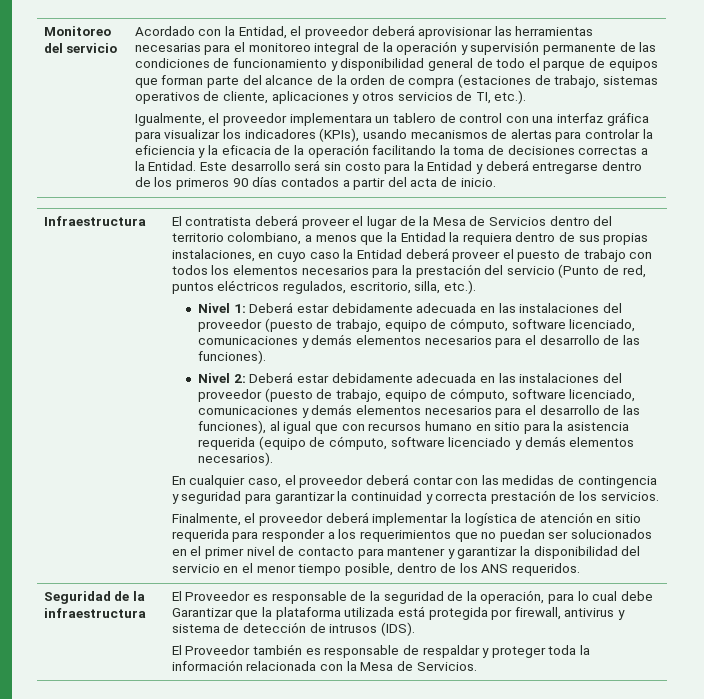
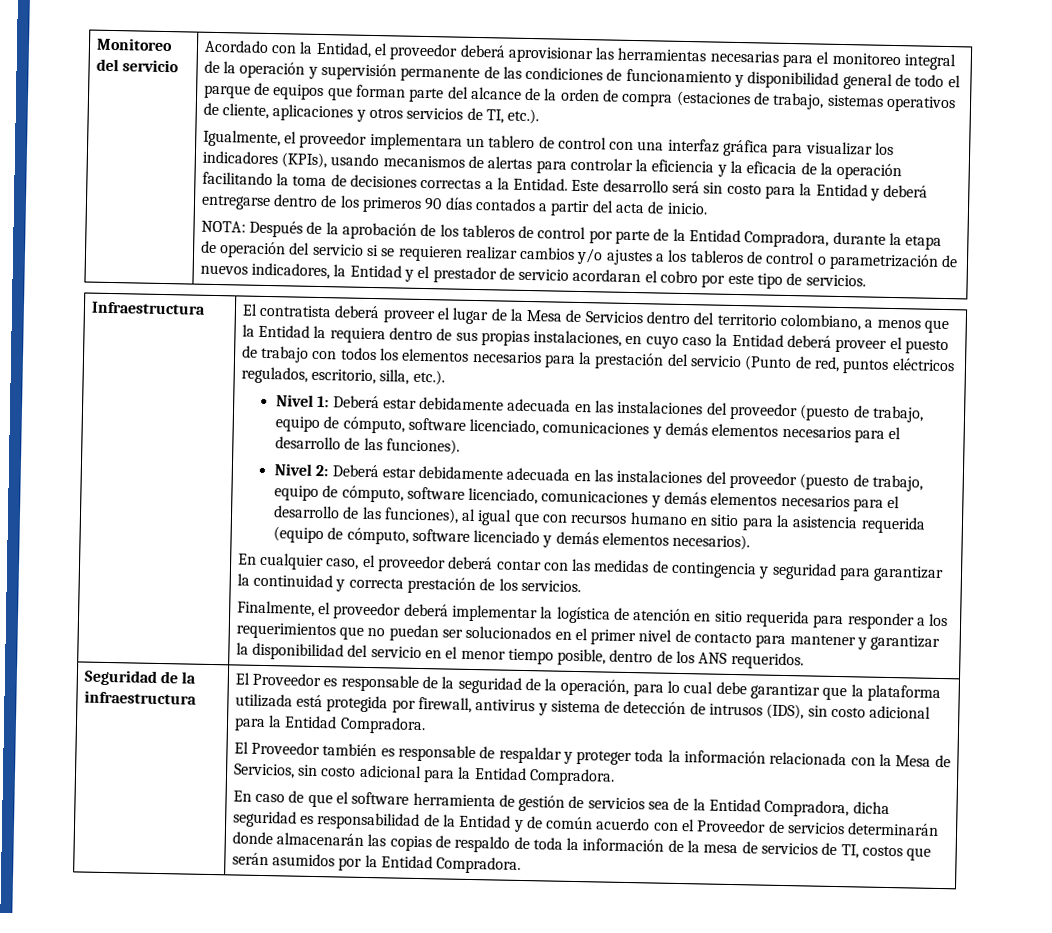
(496, 182) none -> [200,220,943,250] [200,240,959,271] [199,262,866,289] // NOTA: Después de la aprobación de los tableros de control por parte de la Entidad Compradora, durante la etapa de operación del servicio si se requieren realizar cambios y/o ajustes a los tableros de control o parametrización de nuevos indicadores, la Entidad y el prestador de servicio acordaran el cobro por este tipo de servicios.
[171,608,233,617] Garantizar -> [750,683,821,700] garantizar
[380,622,415,636] (IDS). -> [766,703,932,720] [233,715,426,735] (IDS), sin costo adicional para la Entidad Compradora.
[416,662,477,671] Servicios. -> [232,763,615,786] [232,790,890,818] [232,810,940,836] [231,831,932,861] [231,852,522,874] Servicios, sin costo adicional para la Entidad Compradora. // En caso de que el software herramienta de gestión de servicios sea de la Entidad Compradora, dicha seguridad es responsabilidad de la Entidad y de común acuerdo con el Proveedor de servicios determinarán donde almacenarán las copias de respaldo de toda la información de la mesa de servicios de TI, costos que serán asumidos por la Entidad Compradora.

